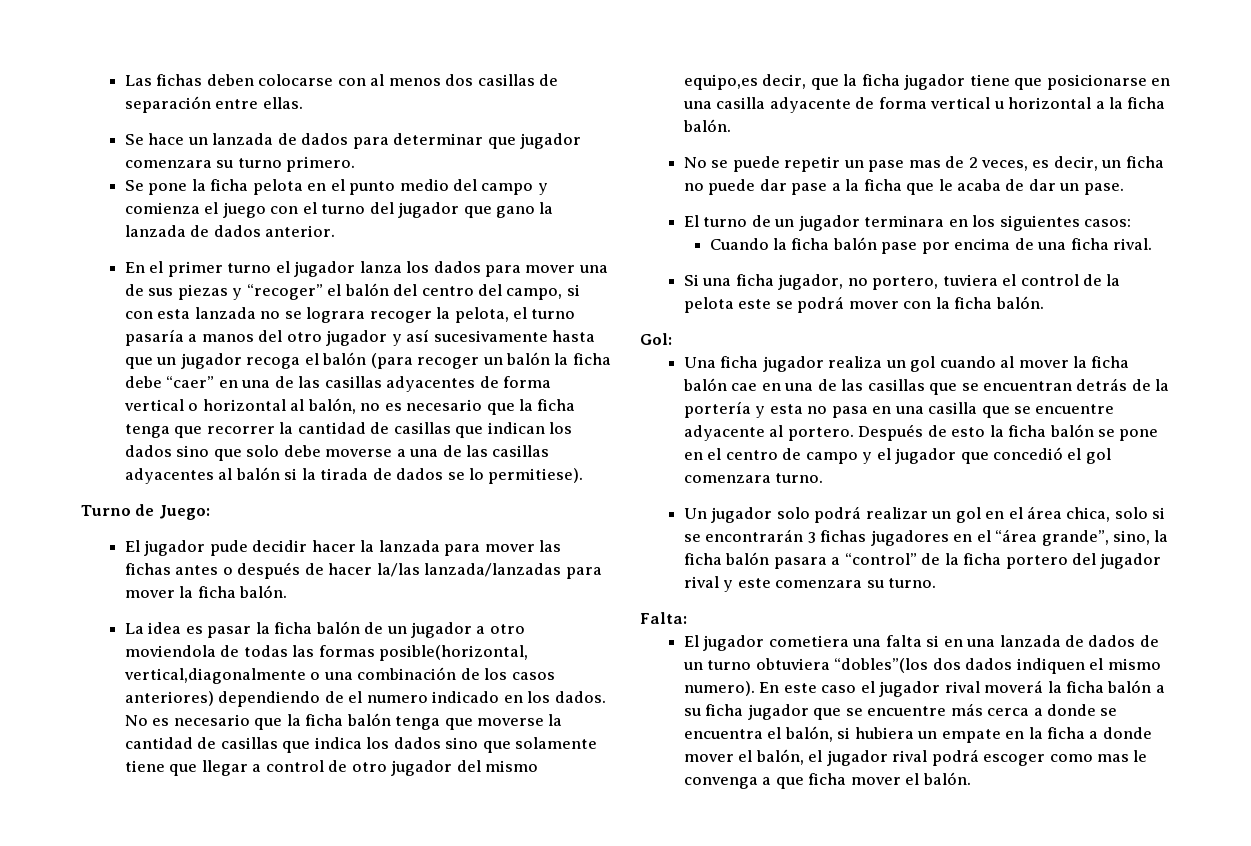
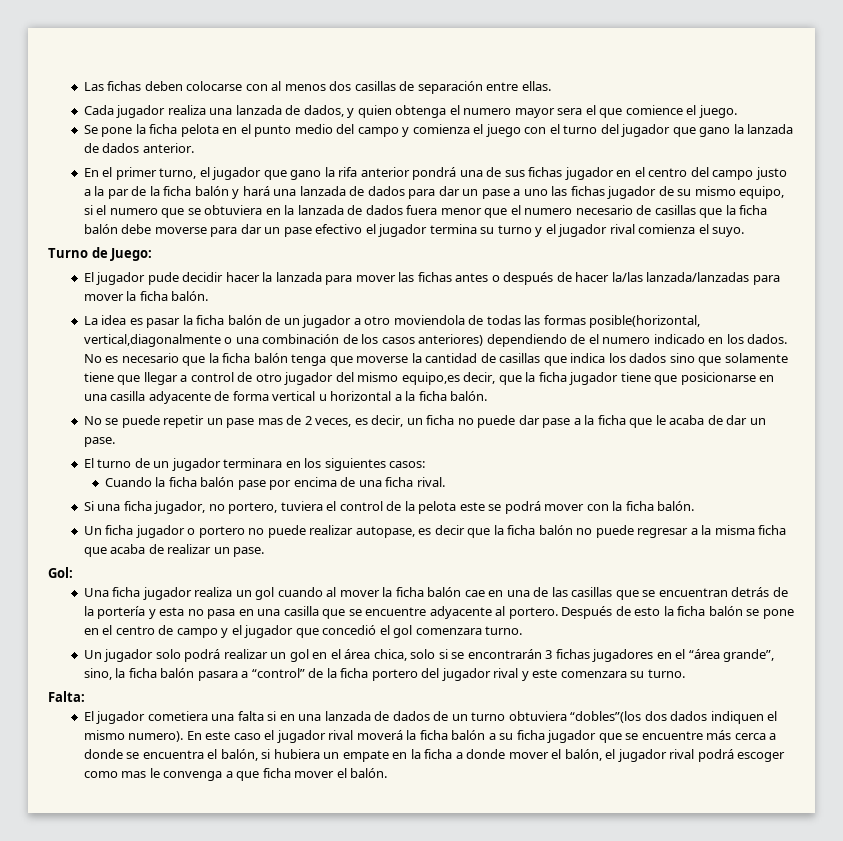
[124,133,581,149] [124,156,356,172] Se hace un lanzada de dados para determinar que jugador comenzara su turno primero. -> [83,105,737,118] Cada jugador realiza una lanzada de dados, y quien obtenga el numero mayor sera el que comience el juego.
[227,261,608,277] [124,283,580,300] [124,307,576,323] [124,329,595,346] [124,352,611,369] [124,376,551,392] [123,398,576,415] [124,422,572,438] [124,445,550,461] [124,467,584,484] turno el jugador lanza los dados para mover una de sus piezas y “recoger” el balón del centro del campo, si con esta lanzada no se lograra recoger la pelota, el turno pasaría a manos del otro jugador y así sucesivamente hasta que un jugador recoga el balón (para recoger un balón la ficha debe “caer” en una de las casillas adyacentes de forma vertical o horizontal al balón, no es necesario que la ficha tenga que recorrer la cantidad de casillas que indican los dados sino que solo debe moverse a una de las casillas adyacentes al balón si la tirada de dados se lo permitiese). -> [159,167,787,180] [83,186,785,199] [83,205,768,218] [83,224,745,237] turno, el jugador que gano la rifa anterior pondrá una de sus fichas jugador en el centro del campo justo a la par de la ficha balón y hará una lanzada de dados para dar un pase a uno las fichas jugador de su mismo equipo, si el numero que se obtuviera en la lanzada de dados fuera menor que el numero necesario de casillas que la ficha balón debe moverse para dar un pase efectivo el jugador termina su turno y el jugador rival comienza el suyo.
(1044, 302) none -> [83,525,787,538] [83,544,265,557] // Un ficha jugador o portero no puede realizar autopase, es decir que la ficha balón no puede regresar a la misma ficha que acaba de realizar un pase.

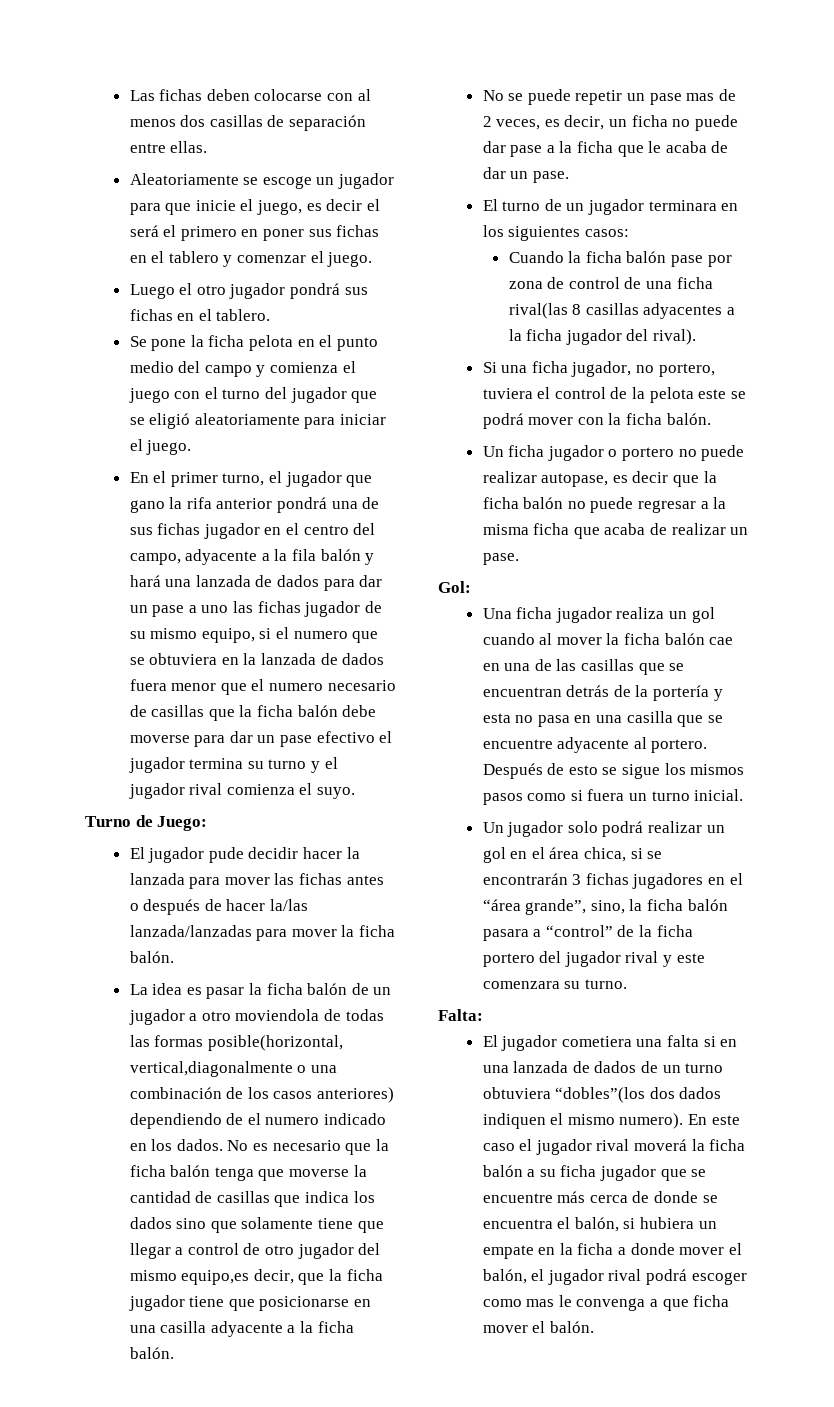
[83,105,737,118] Cada jugador realiza una lanzada de dados, y quien obtenga el numero mayor sera el que comience el juego. -> [129,173,394,189] [129,199,380,215] [129,225,380,241] [129,251,373,267] [129,283,368,299] [129,309,271,321] Aleatoriamente se escoge un jugador para que inicie el juego, es decir el será el primero en poner sus fichas en el tablero y comenzar el juego. // Luego el otro jugador pondrá sus fichas en el tablero.
[699,124,794,137] [83,143,194,153] gano la lanzada de dados anterior. -> [129,413,386,429] [129,439,192,455] se eligió aleatoriamente para iniciar el juego.
[712,167,787,180] [83,186,192,199] campo justo a la par de la ficha -> [129,549,316,565] campo, adyacente a la fila
[214,391,392,401] de forma vertical u horizontal -> (283, 1329) none
[293,477,445,487] encima de una ficha rival. -> [508,277,713,289] [508,303,735,319] [508,329,696,345] zona de control de una ficha rival(las 8 casillas adyacentes a la ficha jugador del rival).
[663,606,794,619] [83,625,523,638] la ficha balón se pone en el centro de campo y el jugador que concedió el gol comenzara turno. -> [602,763,745,779] [482,789,744,805] se sigue los mismos pasos como si fuera un turno inicial.
[410,649,436,659] solo -> (626, 854) none
[769,733,777,740] a -> [632,1191,650,1203] de

